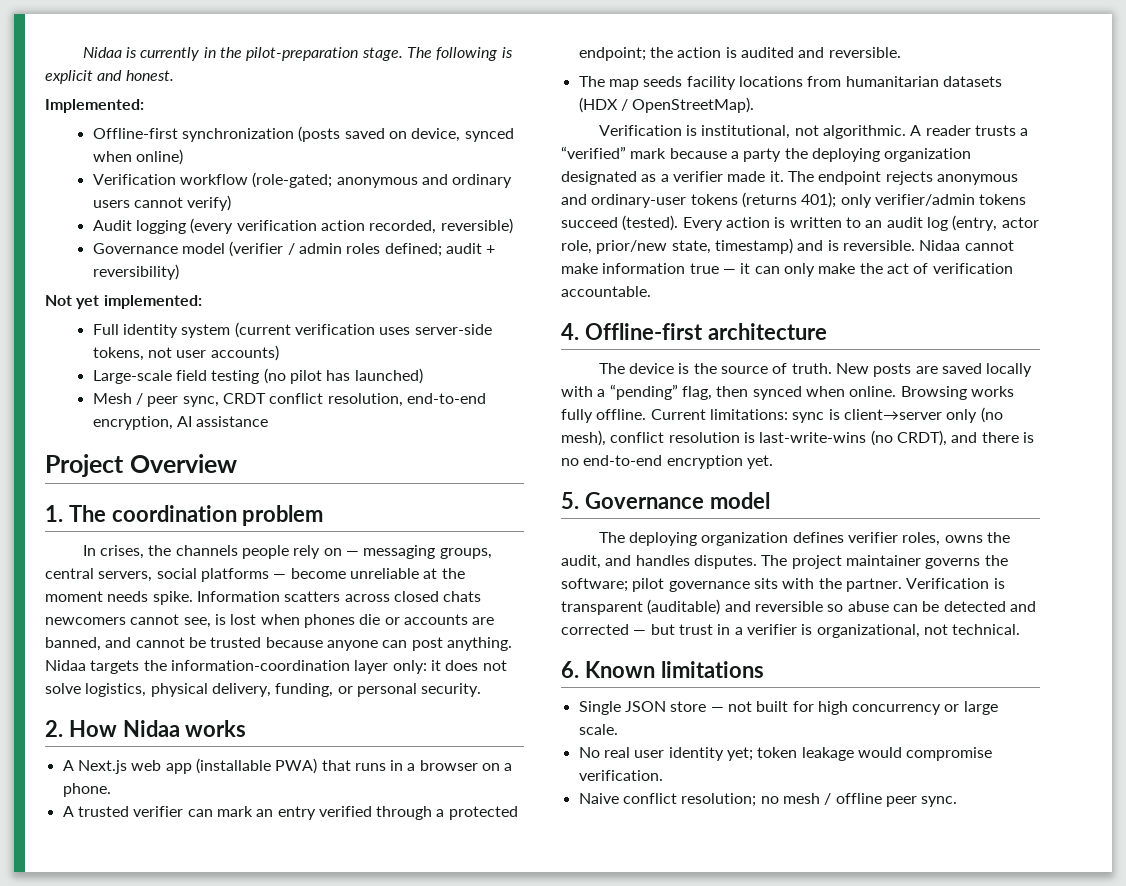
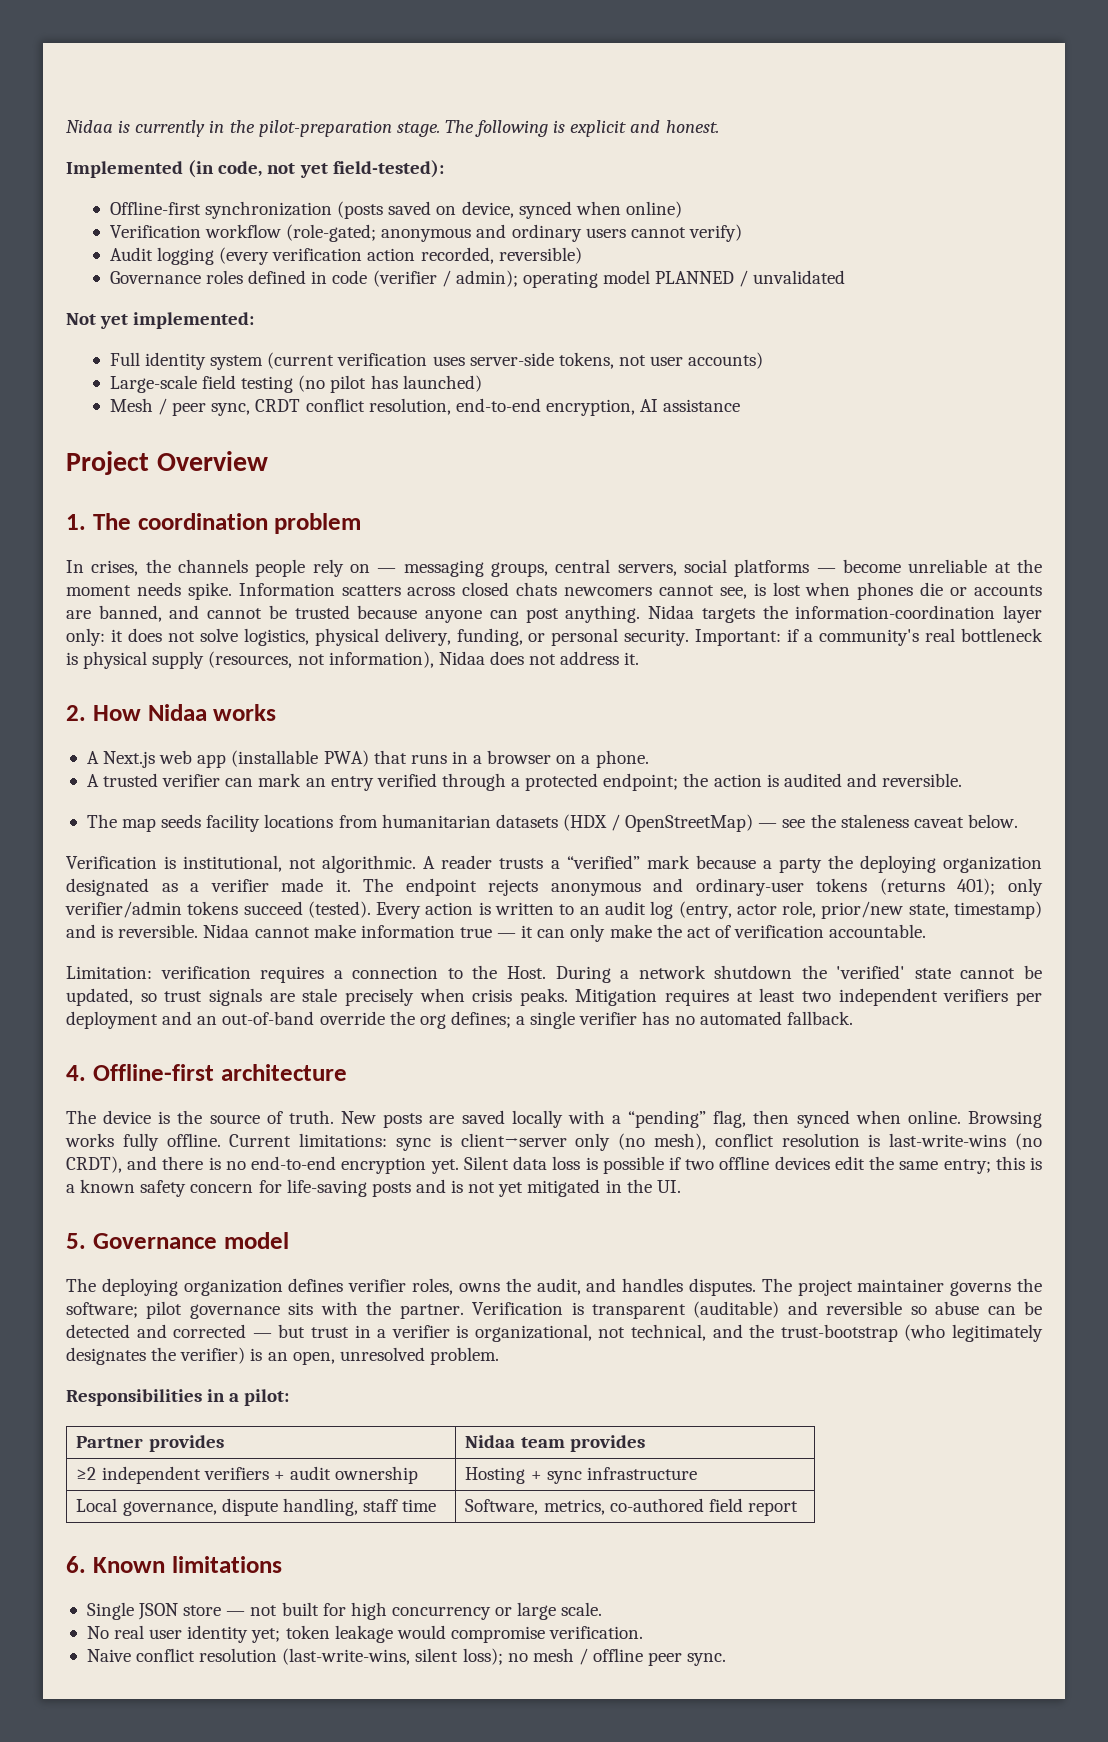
[45,99,144,113] Implemented: -> [66,160,444,178] Implemented (in code, not yet field-tested):
[181,241,496,257] [92,264,179,280] model (verifier / admin roles defined; audit + reversibility) -> [206,270,846,288] roles defined in code (verifier / admin); operating model PLANNED / unvalidated
(482, 690) none -> [695,628,1044,646] [66,651,640,669] Important: if a community's real bottleneck is physical supply (resources, not information), Nidaa does not address it.
[632,97,755,113] OpenStreetMap). -> [625,814,1018,832] OpenStreetMap) — see the staleness caveat below.
(651, 291) none -> [66,965,1042,983] [66,988,1042,1006] [66,1011,853,1029] // Limitation: verification requires a connection to the Host. During a network shutdown the 'verified' state cannot be updated, so trust signals are stale precisely when crisis peaks. Mitigation requires at least two independent verifiers per deployment and an out-of-band override the org defines; a single verifier has no automated fallback.
(773, 462) none -> [463,1156,1043,1174] [66,1179,681,1197] Silent data loss is possible if two offline devices edit the same entry; this is a known safety concern for life-saving posts and is not yet mitigated in the UI.
[952,624,1021,635] technical. -> [631,1324,1043,1342] [66,1347,499,1365] [66,1389,290,1406] [76,1435,224,1452] [465,1435,645,1452] [76,1466,419,1484] [465,1467,697,1484] [76,1498,437,1516] [465,1498,798,1516] technical, and the trust-bootstrap (who legitimately designates the verifier) is an open, unresolved problem. // Responsibilities in a pilot: // Partner provides | Nidaa team provides // ≥2 independent verifiers + audit ownership | Hosting + sync infrastructure // Local governance, dispute handling, staff time | Software, metrics, co-authored field report
[681,793,757,807] resolution; -> [199,1648,503,1665] resolution (last-write-wins, silent loss);

